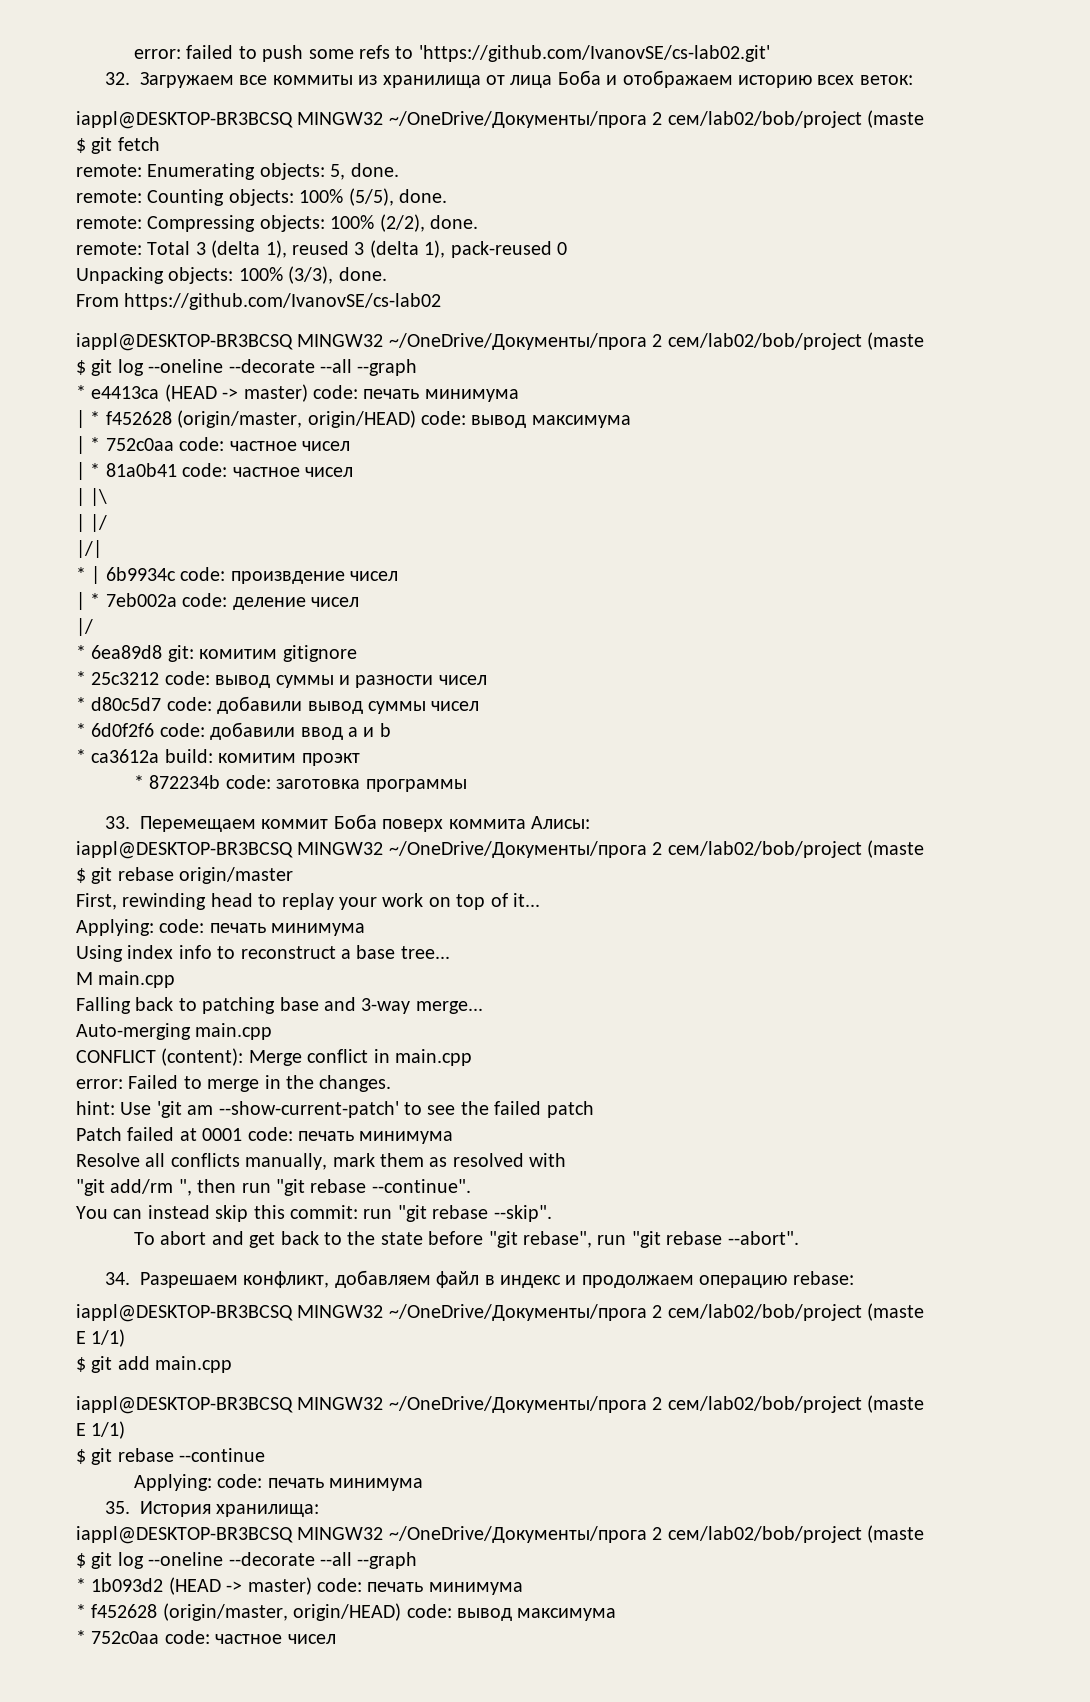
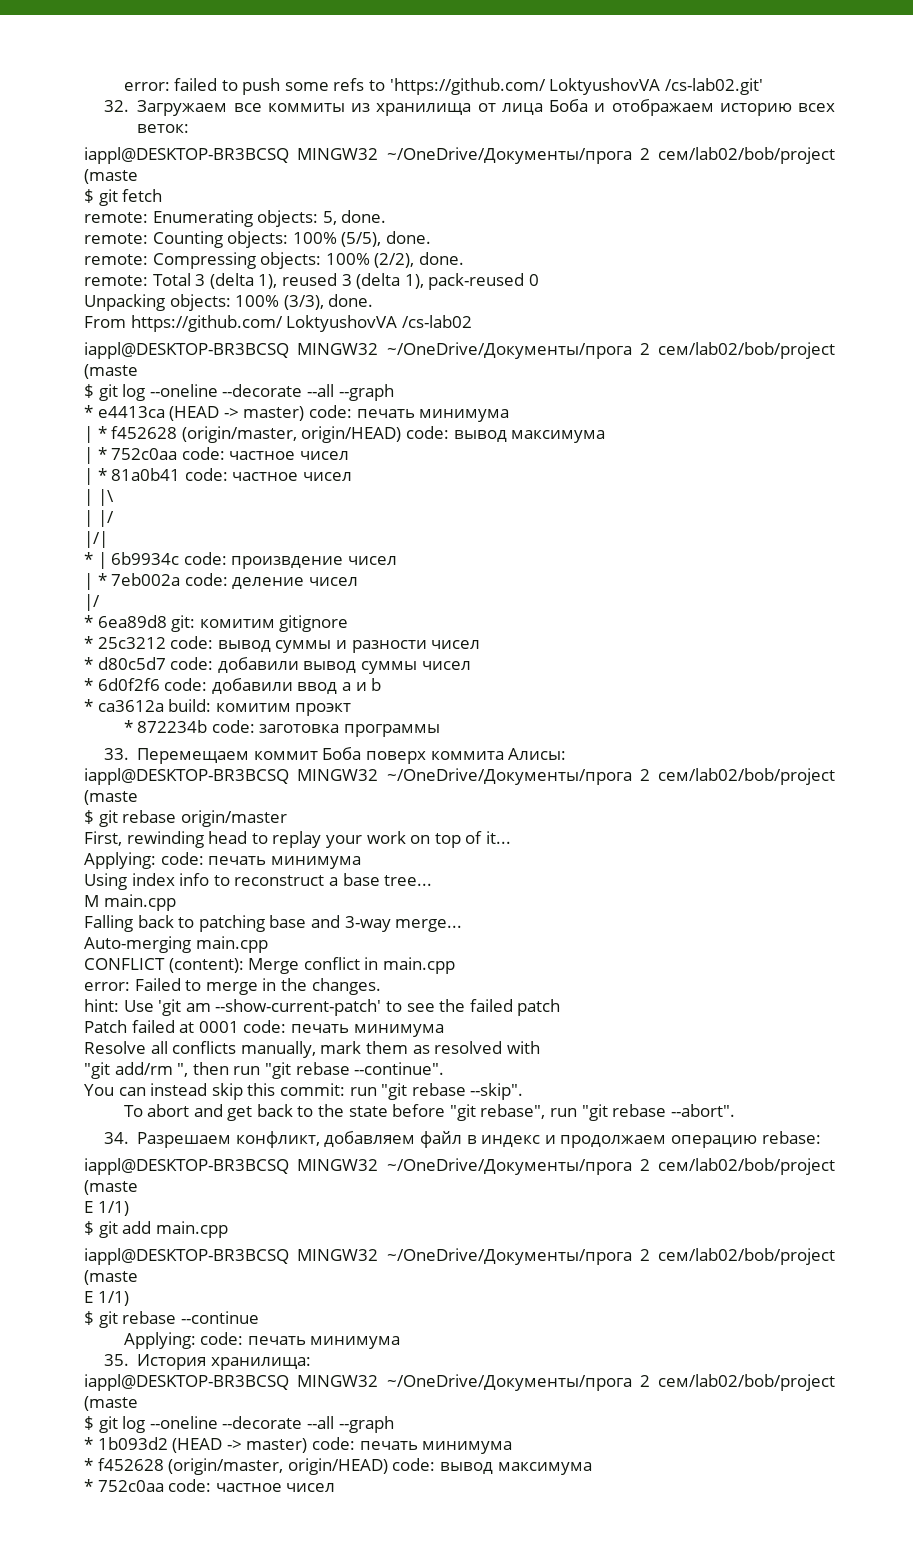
[418,45,770,62] 'https://github.com/IvanovSE/cs-lab02.git' -> [389,78,763,95] 'https://github.com/ LoktyushovVA /cs-lab02.git'
[124,293,442,310] https://github.com/IvanovSE/cs-lab02 -> [130,315,472,332] https://github.com/ LoktyushovVA /cs-lab02

